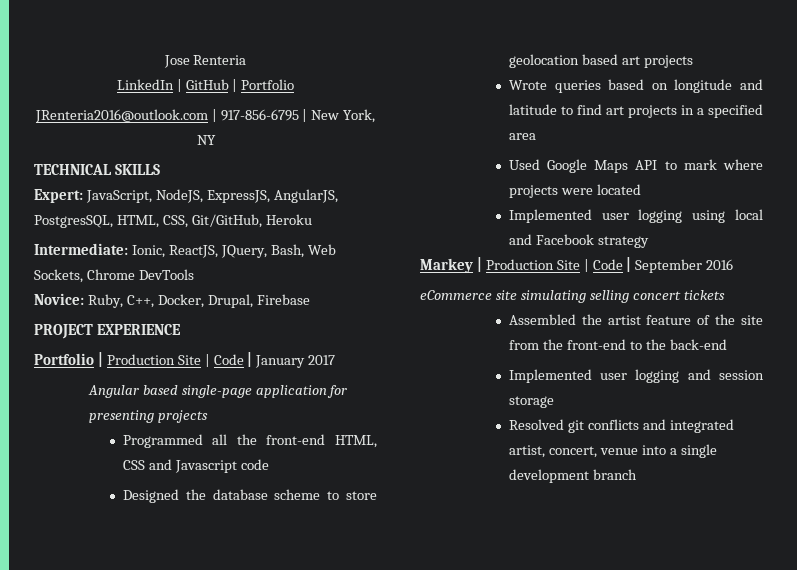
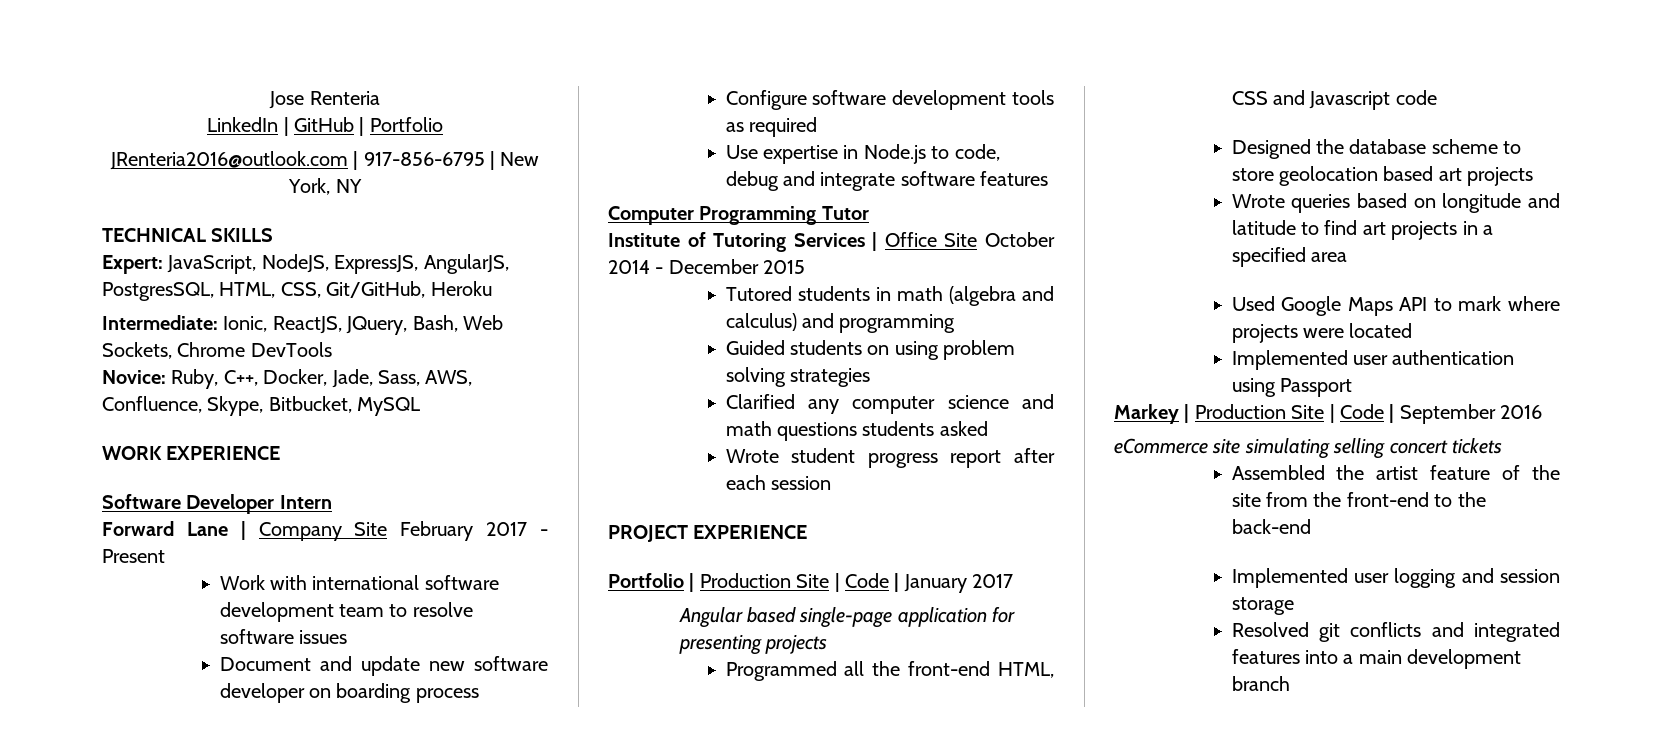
[207,294,310,308] Drupal, Firebase -> [331,369,473,388] [102,396,421,416] [102,446,281,460] [102,494,332,514] [102,521,548,541] [102,549,165,563] [219,575,499,590] [219,602,473,622] [219,629,347,644] [219,656,548,676] [219,683,479,703] [725,90,1054,110] [725,117,817,137] [725,144,1000,164] [725,171,1049,191] [608,206,869,225] [608,232,1055,252] [608,259,806,274] [725,286,1054,306] [725,313,956,333] [725,340,1016,360] [725,367,870,387] [725,394,1054,414] [725,421,988,441] [725,448,1055,468] [725,475,831,490] Jade, Sass, AWS, Confluence, Skype, Bitbucket, MySQL // WORK EXPERIENCE // Software Developer Intern // Forward Lane | Company Site February 2017 - Present // Work with international software development team to resolve software issues // Document and update new software developer on boarding process // Configure software development tools as required // Use expertise in Node.js to code, debug and integrate software features // Computer Programming Tutor // Institute of Tutoring Services | Office Site October 2014 - December 2015 // Tutored students in math (algebra and calculus) and programming // Guided students on using problem solving strategies // Clarified any computer science and math questions students asked // Wrote student progress report after each session
[638,209,763,223] [508,234,649,248] logging using local and Facebook strategy -> [1392,350,1515,365] [1231,378,1352,397] authentication using Passport
[508,445,638,458] artist, concert, venue -> [1231,649,1300,664] features
[680,444,717,458] single -> [1358,650,1402,664] main

